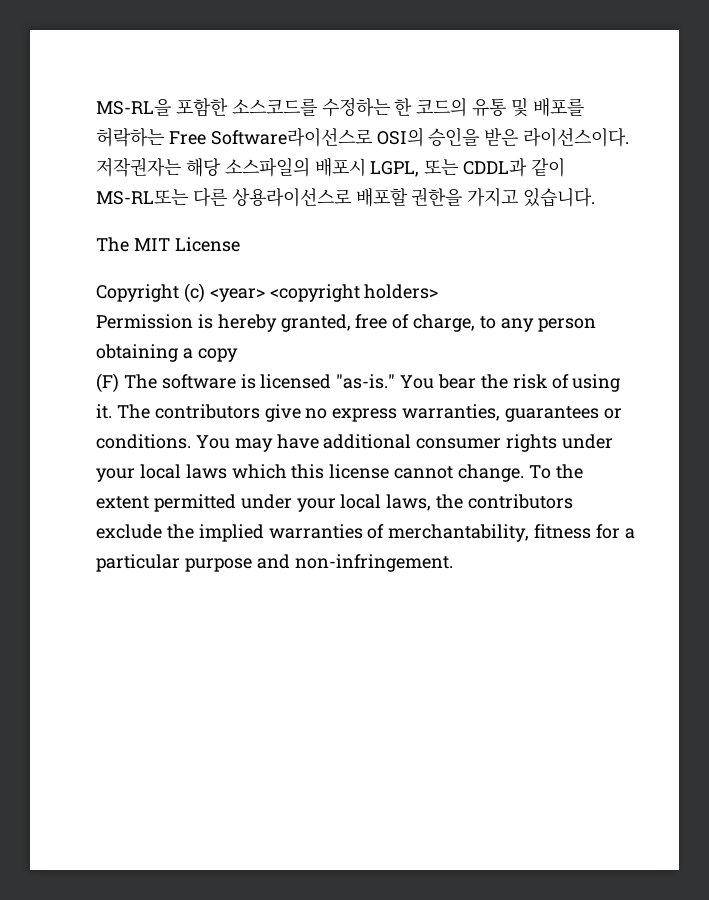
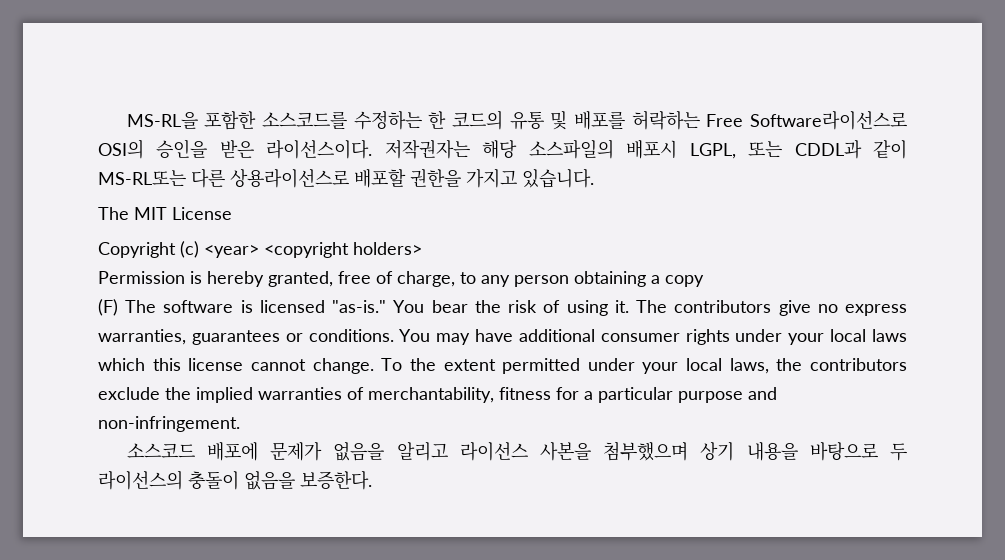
(453, 563) none -> [126,441,908,461] [98,470,372,490] // 소스코드 배포에 문제가 없음을 알리고 라이선스 사본을 첨부했으며 상기 내용을 바탕으로 두 라이선스의 충돌이 없음을 보증한다.

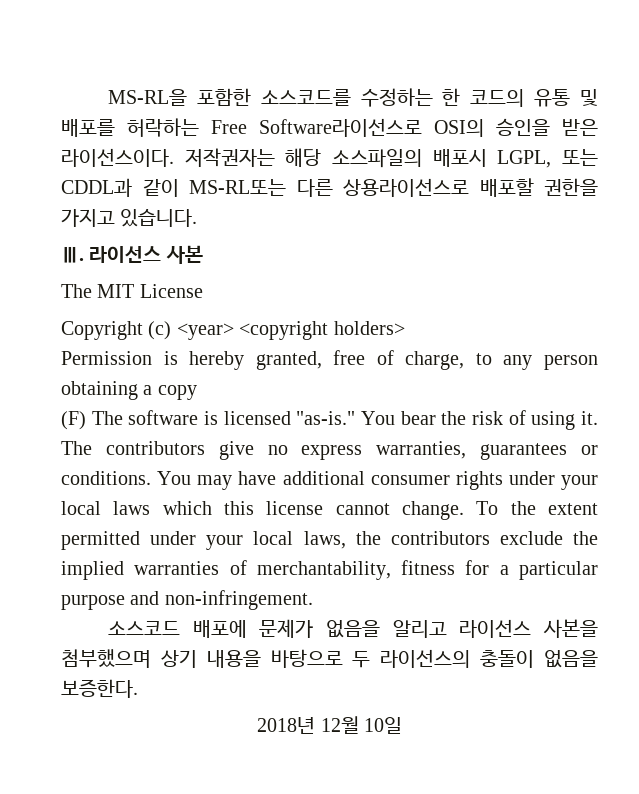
(594, 178) none -> [61,245,203,264] // Ⅲ. 라이선스 사본
(372, 480) none -> [257,716,402,734] // 2018년 12월 10일

